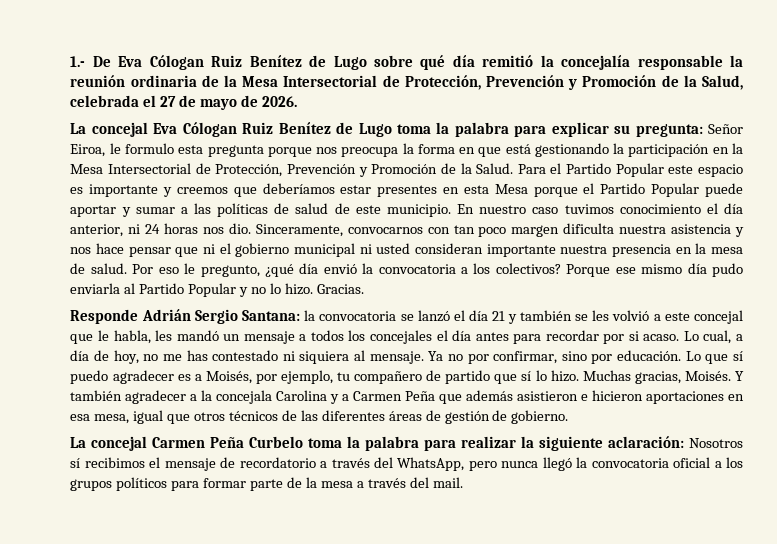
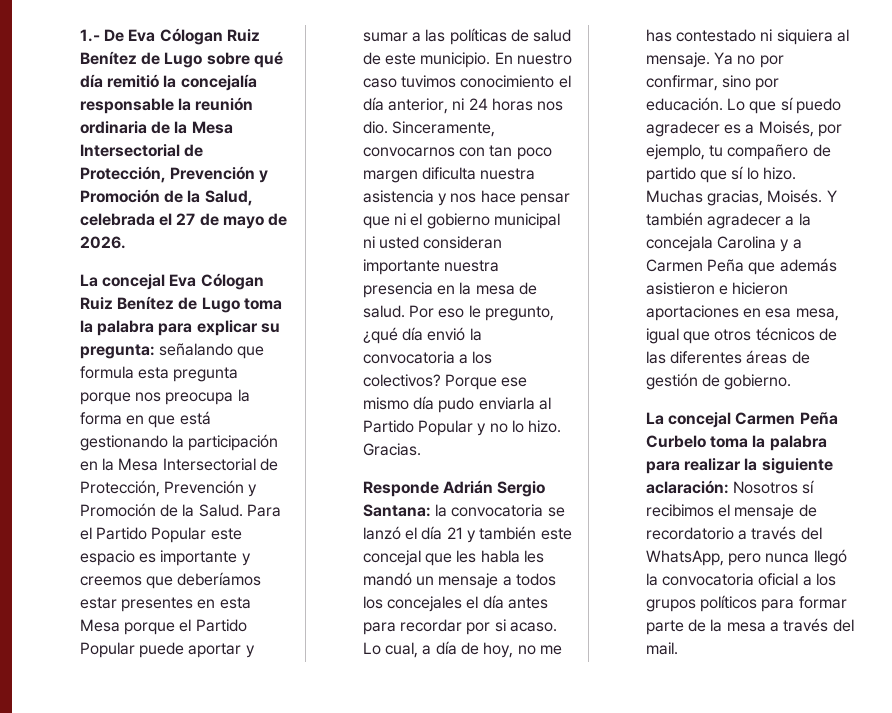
[707,124,743,134] [70,143,174,157] Señor Eiroa, le formulo -> [159,343,265,359] [79,366,134,379] señalando que formula
[575,310,661,321] se les volvió a -> (537, 533) none
[97,330,151,344] le habla, -> [456,550,520,563] les habla

